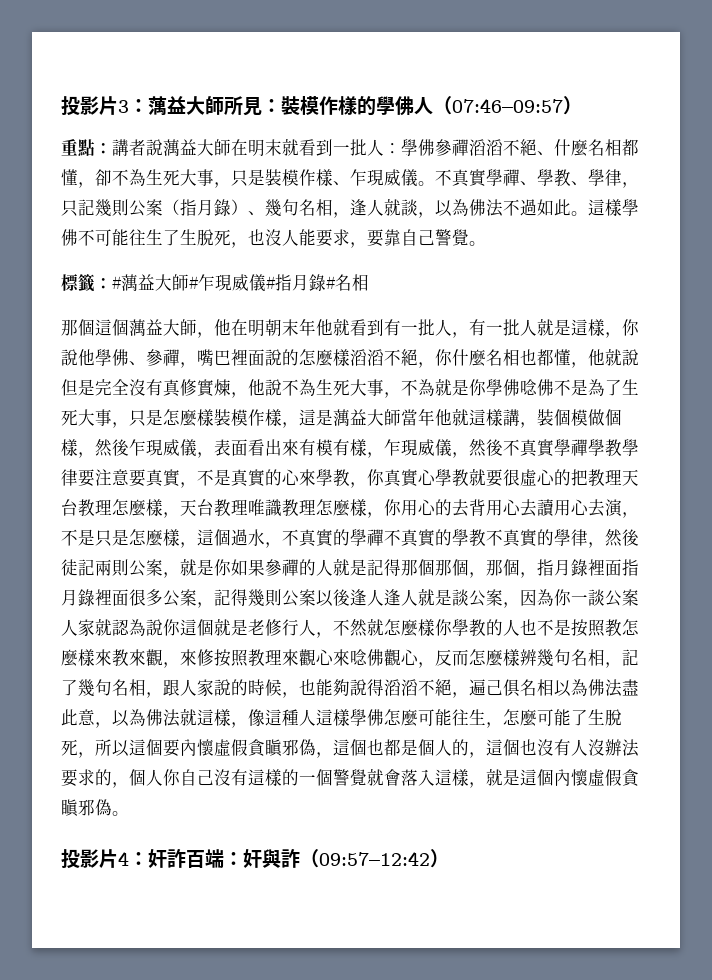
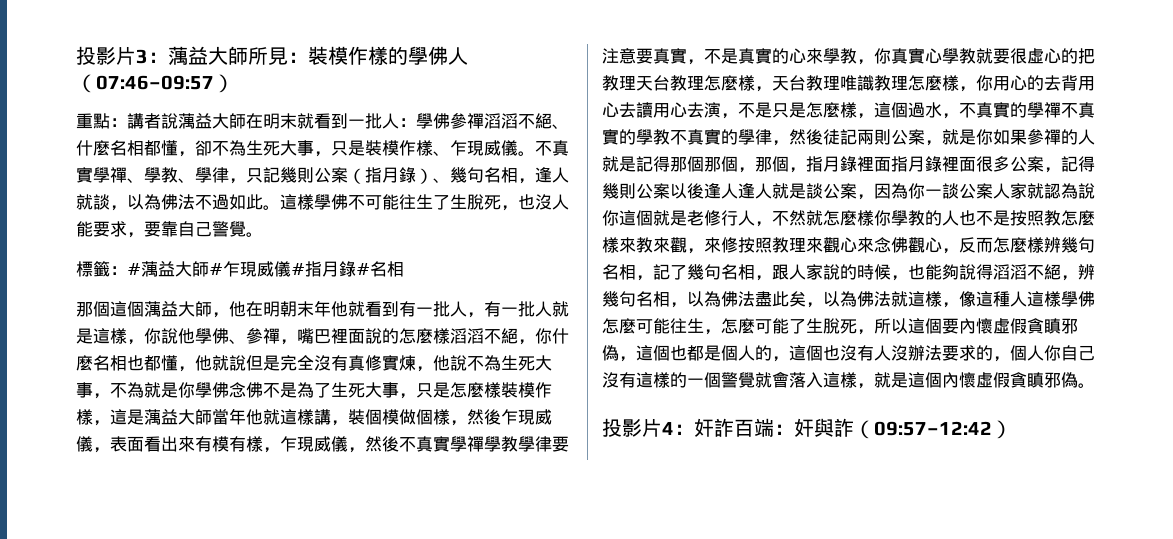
[520,379,537,395] 唸 -> [229,382,246,398] 念
[350,649,367,665] 唸 -> [874,237,891,253] 念
[469,679,554,697] 遍己俱名相 -> [1078,264,1095,280] [602,291,687,308] 辨幾句名相，
[78,709,95,726] 意 -> [789,291,806,307] 矣

